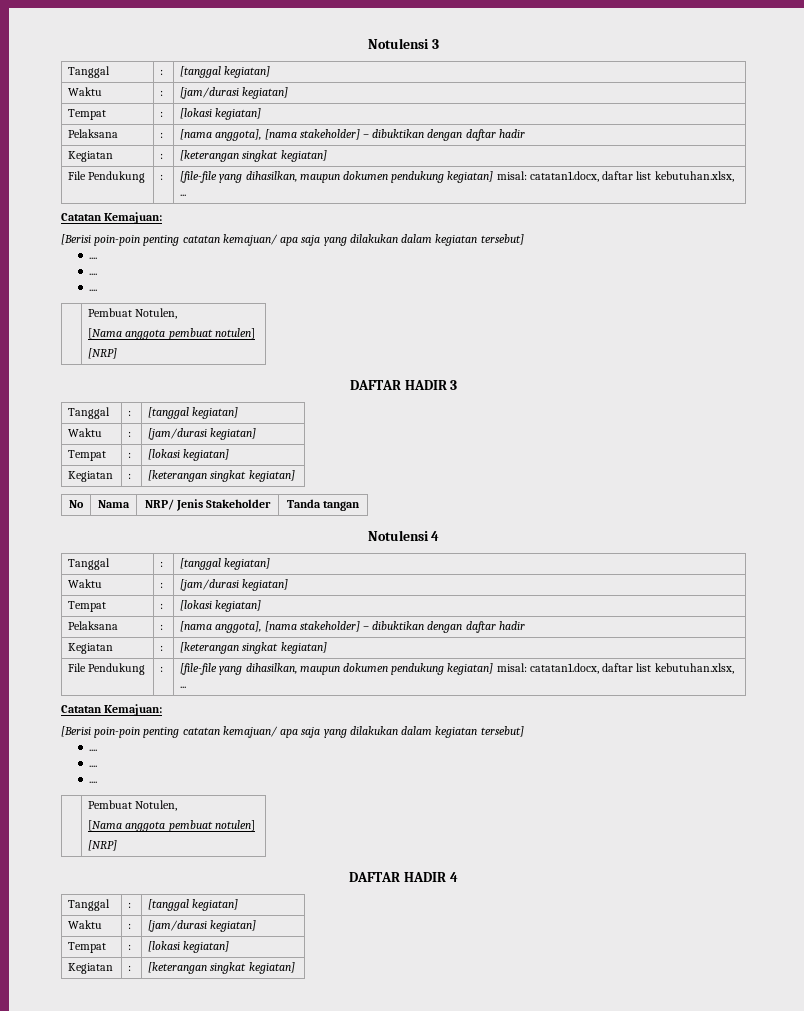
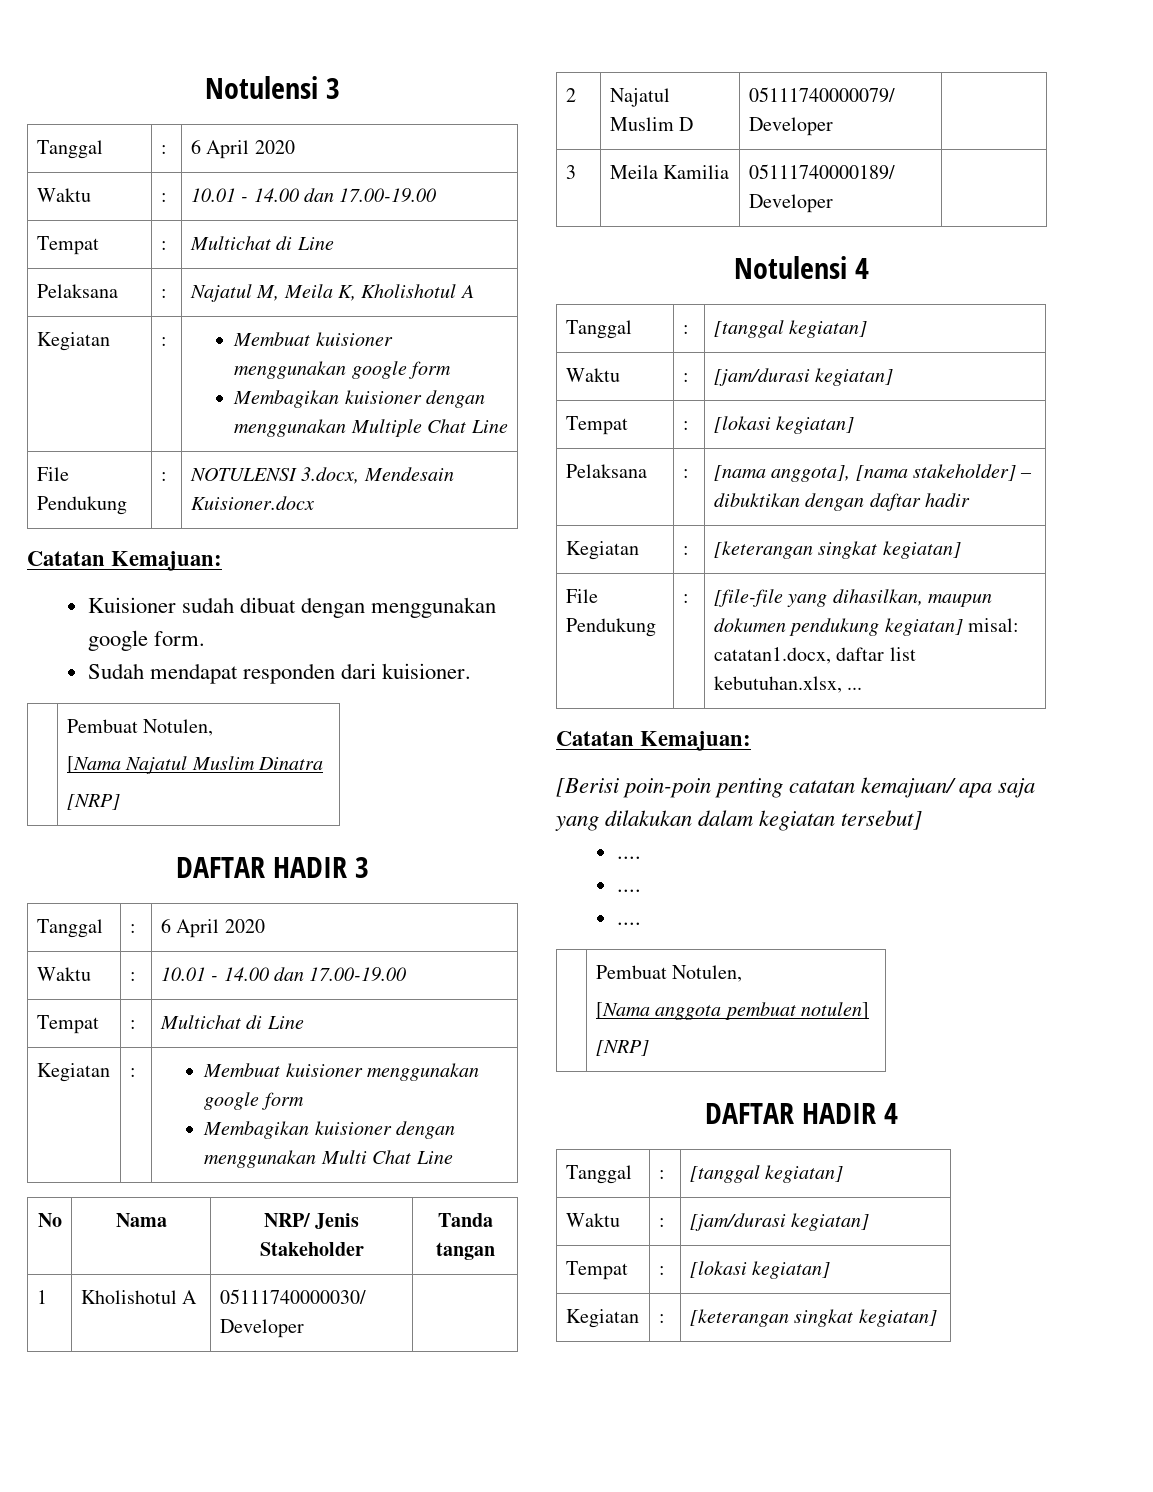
[180,66,271,78] [68,87,103,96] [160,90,164,96] [180,87,289,99] [68,109,107,120] [160,111,164,117] [180,108,262,120] [68,129,119,138] [160,132,164,138] [180,129,525,141] [68,151,114,162] [160,153,164,159] [180,150,327,162] [68,171,146,183] [160,174,164,180] [180,171,734,183] [180,194,187,196] [61,212,163,224] [61,234,524,246] [88,257,97,259] [88,273,97,275] [88,289,97,291] [88,308,178,319] [88,328,255,340] [tanggal kegiatan] // Waktu | : | [jam/durasi kegiatan] // Tempat | : | [lokasi kegiatan] // Pelaksana | : | [nama anggota], [nama stakeholder] – dibuktikan dengan daftar hadir // Kegiatan | : | [keterangan singkat kegiatan] // File Pendukung | : | [file-file yang dihasilkan, maupun dokumen pendukung kegiatan] misal: catatan1.docx, daftar list kebutuhan.xlsx, ... // Catatan Kemajuan: // [Berisi poin-poin penting catatan kemajuan/ apa saja yang dilakukan dalam kegiatan tersebut] // .... // .... // .... // | Pembuat Notulen, // [Nama anggota pembuat notulen] -> [190,139,295,159] [36,188,91,202] [160,193,167,202] [190,188,437,202] [36,236,99,255] [160,241,167,250] [189,236,334,250] [36,284,118,298] [160,289,167,298] [189,284,474,302] [36,332,110,351] [160,337,167,346] [233,332,393,346] [234,361,452,379] [233,390,486,408] [234,419,508,437] [36,467,69,481] [36,496,127,515] [160,472,167,481] [189,467,454,484] [190,496,314,510] [27,551,223,571] [87,597,497,618] [87,630,205,651] [87,663,472,684] [66,719,214,736] [66,756,323,774] 6 April 2020 // Waktu | : | 10.01 - 14.00 dan 17.00-19.00 // Tempat | : | Multichat di Line // Pelaksana | : | Najatul M, Meila K, Kholishotul A // Kegiatan | : | Membuat kuisioner menggunakan google form // Membagikan kuisioner dengan menggunakan Multiple Chat Line // File Pendukung | : | NOTULENSI 3.docx, Mendesain Kuisioner.docx // Catatan Kemajuan: // Kuisioner sudah dibuat dengan menggunakan google form. // Sudah mendapat responden dari kuisioner. // | Pembuat Notulen, // [Nama Najatul Muslim Dinatra
[148,407,239,419] [68,428,103,437] [128,431,132,437] [148,428,257,440] [68,450,107,461] [128,452,132,458] [148,449,230,461] [68,471,114,482] [128,473,132,479] [148,470,295,482] [tanggal kegiatan] // Waktu | : | [jam/durasi kegiatan] // Tempat | : | [lokasi kegiatan] // Kegiatan | : | [keterangan singkat kegiatan] -> [160,918,265,938] [36,967,91,981] [129,972,136,981] [160,967,407,981] [36,1015,99,1034] [129,1020,136,1029] [159,1015,304,1029] [36,1063,110,1082] [129,1068,136,1077] [203,1063,480,1081] [204,1092,304,1110] [203,1121,456,1139] [204,1150,453,1168] 6 April 2020 // Waktu | : | 10.01 - 14.00 dan 17.00-19.00 // Tempat | : | Multichat di Line // Kegiatan | : | Membuat kuisioner menggunakan google form // Membagikan kuisioner dengan menggunakan Multi Chat Line
(361, 506) none -> [36,1290,47,1304] [80,1290,198,1304] [219,1289,366,1304] [219,1319,304,1338] [565,88,576,102] [609,88,670,107] [609,117,694,131] [748,87,895,103] [748,117,833,136] [565,165,576,179] [609,165,730,179] [748,164,895,180] [748,194,833,213] // 1 | Kholishotul A | 05111740000030/ Developer | // 2 | Najatul Muslim D | 05111740000079/ Developer | // 3 | Meila Kamilia | 05111740000189/ Developer |

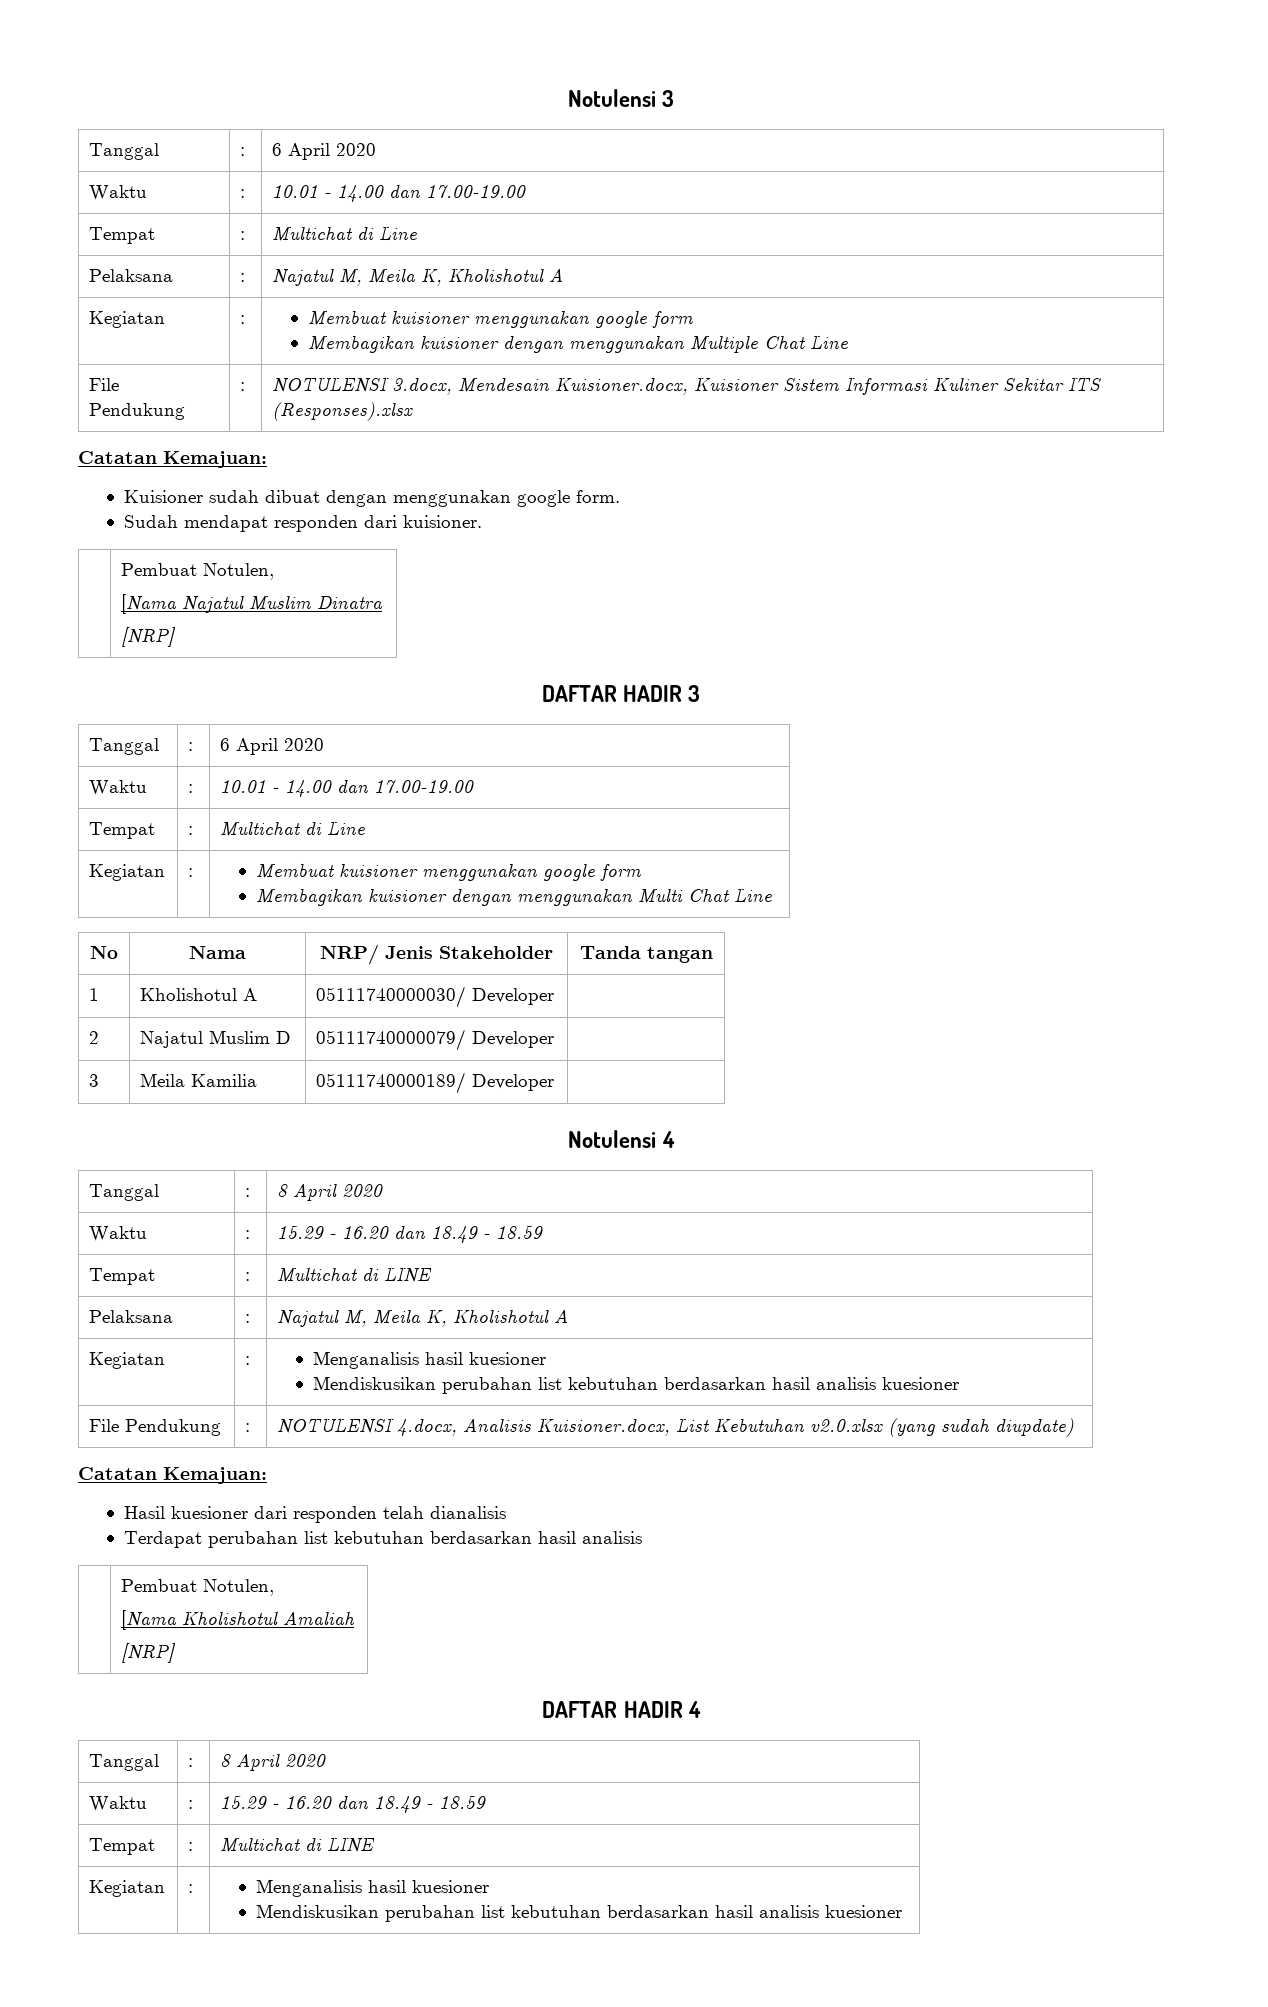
[190,496,314,510] Kuisioner.docx -> [555,377,1103,395] [272,402,414,421] Kuisioner.docx, Kuisioner Sistem Informasi Kuliner Sekitar ITS (Responses).xlsx
[713,320,868,338] [565,368,620,382] [682,373,689,382] [713,368,894,386] [565,416,628,435] [682,421,689,430] [713,416,855,434] [565,464,647,478] [682,469,689,478] [713,464,1033,482] [713,493,970,511] [565,541,639,560] [682,546,689,555] [713,541,961,559] [565,589,598,603] [565,618,656,637] [682,594,689,603] [713,589,992,608] [713,618,1019,636] [713,647,916,664] [713,676,863,693] [556,731,752,751] [556,777,1036,798] [555,810,923,831] [616,856,641,859] [616,889,641,892] [616,922,641,925] [595,965,743,982] [595,1002,869,1020] [tanggal kegiatan] // Waktu | : | [jam/durasi kegiatan] // Tempat | : | [lokasi kegiatan] // Pelaksana | : | [nama anggota], [nama stakeholder] – dibuktikan dengan daftar hadir // Kegiatan | : | [keterangan singkat kegiatan] // File Pendukung | : | [file-file yang dihasilkan, maupun dokumen pendukung kegiatan] misal: catatan1.docx, daftar list kebutuhan.xlsx, ... // Catatan Kemajuan: // [Berisi poin-poin penting catatan kemajuan/ apa saja yang dilakukan dalam kegiatan tersebut] // .... // .... // .... // | Pembuat Notulen, // [Nama anggota pembuat notulen] -> [277,1183,384,1201] [89,1226,148,1242] [245,1230,251,1239] [277,1226,544,1243] [89,1268,156,1285] [245,1272,251,1281] [277,1267,433,1283] [89,1310,174,1323] [245,1314,251,1323] [277,1309,569,1327] [89,1352,166,1369] [245,1356,251,1365] [313,1351,547,1369] [313,1376,960,1394] [89,1419,222,1436] [245,1423,251,1432] [277,1418,1075,1437] [78,1467,267,1484] [124,1506,507,1523] [124,1531,643,1548] [121,1579,275,1596] [121,1610,356,1630] 8 April 2020 // Waktu | : | 15.29 - 16.20 dan 18.49 - 18.59 // Tempat | : | Multichat di LINE // Pelaksana | : | Najatul M, Meila K, Kholishotul A // Kegiatan | : | Menganalisis hasil kuesioner // Mendiskusikan perubahan list kebutuhan berdasarkan hasil analisis kuesioner // File Pendukung | : | NOTULENSI 4.docx, Analisis Kuisioner.docx, List Kebutuhan v2.0.xlsx (yang sudah diupdate) // Catatan Kemajuan: // Hasil kuesioner dari responden telah dianalisis // Terdapat perubahan list kebutuhan berdasarkan hasil analisis // | Pembuat Notulen, // [Nama Kholishotul Amaliah
[689,1165,844,1183] [565,1213,620,1227] [658,1218,665,1227] [689,1213,870,1231] [565,1261,628,1280] [658,1266,665,1275] [689,1261,831,1279] [565,1309,639,1328] [658,1314,665,1323] [689,1309,937,1327] [tanggal kegiatan] // Waktu | : | [jam/durasi kegiatan] // Tempat | : | [lokasi kegiatan] // Kegiatan | : | [keterangan singkat kegiatan] -> [220,1753,327,1771] [89,1796,148,1812] [188,1800,194,1809] [220,1796,487,1813] [89,1838,156,1855] [188,1842,194,1851] [220,1837,376,1853] [89,1880,166,1897] [188,1884,194,1893] [256,1879,490,1897] [256,1904,903,1922] 8 April 2020 // Waktu | : | 15.29 - 16.20 dan 18.49 - 18.59 // Tempat | : | Multichat di LINE // Kegiatan | : | Menganalisis hasil kuesioner // Mendiskusikan perubahan list kebutuhan berdasarkan hasil analisis kuesioner

